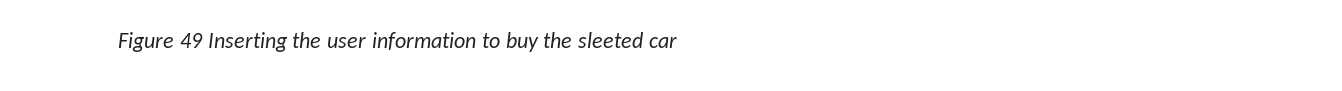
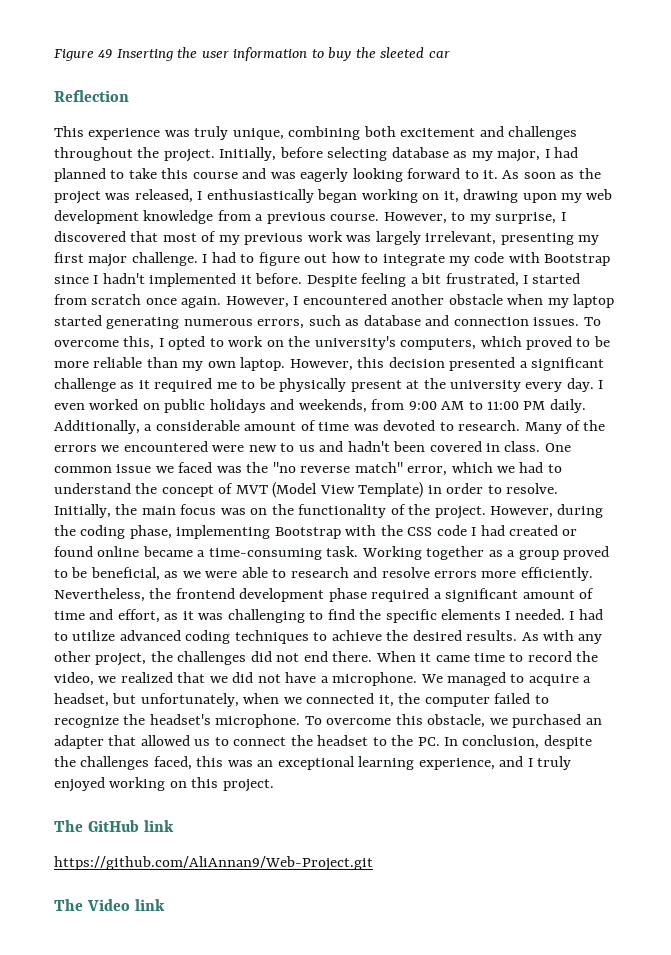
(678, 42) none -> [54,90,129,102] [54,126,578,140] [54,147,579,162] [54,168,601,182] [54,189,613,204] [54,210,566,224] [54,231,600,245] [54,252,611,267] [54,273,581,287] [54,294,615,308] [54,315,601,329] [54,336,610,350] [54,357,605,371] [54,378,604,392] [54,399,586,413] [54,420,606,434] [54,441,571,452] [54,462,562,476] [54,482,559,498] [54,504,604,519] [54,525,578,539] [54,546,610,560] [54,567,593,581] [54,588,595,602] [54,609,603,623] [54,630,603,644] [54,651,599,666] [54,672,592,686] [54,693,549,707] [54,714,602,728] [54,735,592,749] [54,756,572,770] [54,777,274,792] [54,820,174,832] [54,856,373,871] [54,899,165,911] // Reflection // This experience was truly unique, combining both excitement and challenges throughout the project. Initially, before selecting database as my major, I had planned to take this course and was eagerly looking forward to it. As soon as the project was released, I enthusiastically began working on it, drawing upon my web development knowledge from a previous course. However, to my surprise, I discovered that most of my previous work was largely irrelevant, presenting my first major challenge. I had to figure out how to integrate my code with Bootstrap since I hadn't implemented it before. Despite feeling a bit frustrated, I started from scratch once again. However, I encountered another obstacle when my laptop started generating numerous errors, such as database and connection issues. To overcome this, I opted to work on the university's computers, which proved to be more reliable than my own laptop. However, this decision presented a significant challenge as it required me to be physically present at the university every day. I even worked on public holidays and weekends, from 9:00 AM to 11:00 PM daily. Additionally, a considerable amount of time was devoted to research. Many of the errors we encountered were new to us and hadn't been covered in class. One common issue we faced was the "no reverse match" error, which we had to understand the concept of MVT (Model View Template) in order to resolve. Initially, the main focus was on the functionality of the project. However, during the coding phase, implementing Bootstrap with the CSS code I had created or found online became a time-consuming task. Working together as a group proved to be beneficial, as we were able to research and resolve errors more efficiently. Nevertheless, the frontend development phase required a significant amount of time and effort, as it was challenging to find the specific elements I needed. I had to utilize advanced coding techniques to achieve the desired results. As with any other project, the challenges did not end there. When it came time to record the video, we realized that we did not have a microphone. We managed to acquire a headset, but unfortunately, when we connected it, the computer failed to recognize the headset's microphone. To overcome this obstacle, we purchased an adapter that allowed us to connect the headset to the PC. In conclusion, despite the challenges faced, this was an exceptional learning experience, and I truly enjoyed working on this project. // The GitHub link // https://github.com/AliAnnan9/Web-Project.git // The Video link

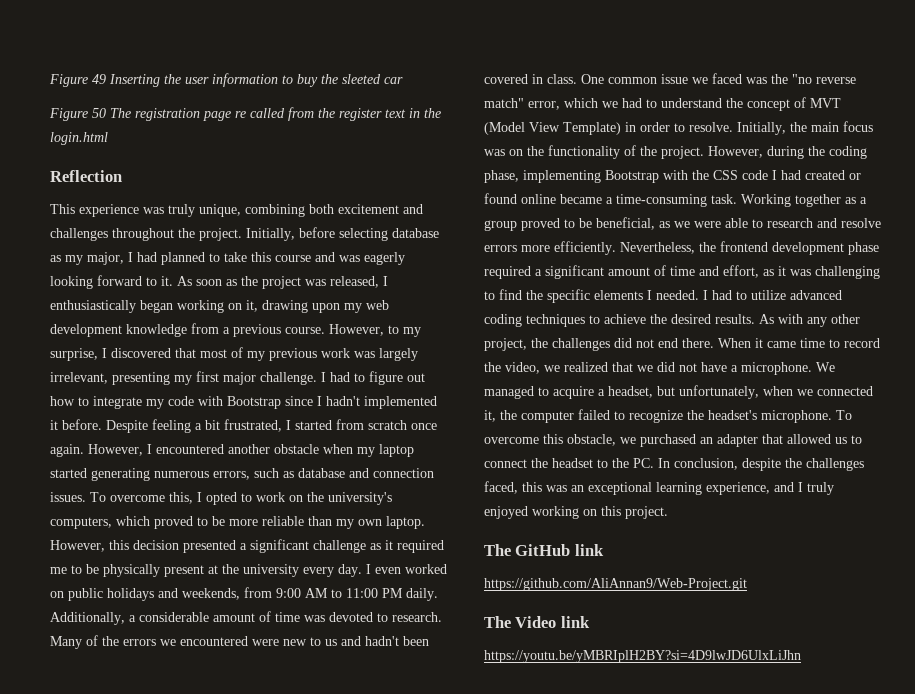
(450, 54) none -> [49,107,441,121] [50,132,108,145] // Figure 50 The registration page re called from the register text in the login.html
(165, 905) none -> [484,650,801,663] // https://youtu.be/yMBRIplH2BY?si=4D9lwJD6UlxLiJhn

